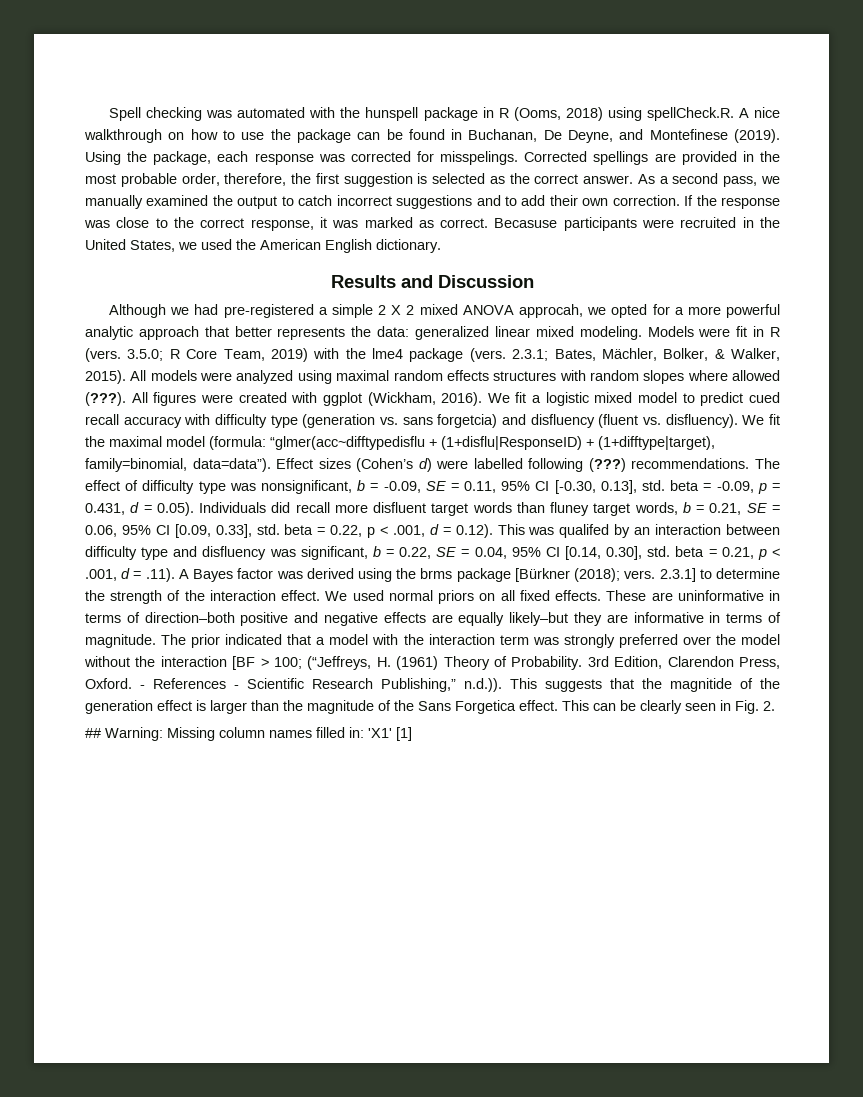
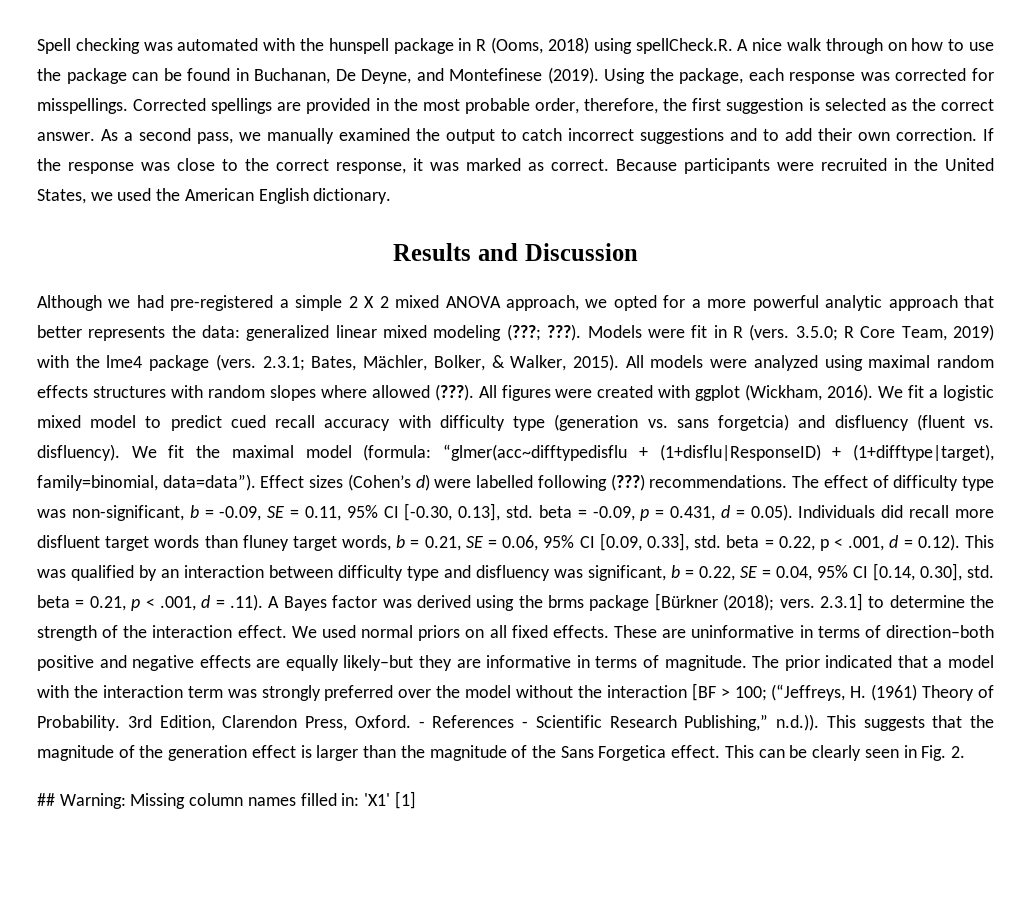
[84,129,162,143] walkthrough -> [786,38,883,54] walk through
[440,151,519,165] misspelings. -> [37,98,128,114] misspellings.
[494,218,558,228] Becasuse -> [616,159,677,171] Because
[518,304,583,318] approcah, -> [505,295,579,311] approach,
[579,326,642,340] modeling. -> [433,324,582,341] modeling (???; ???).
[260,480,352,494] nonsignificant, -> [71,505,184,521] non-significant,
[559,524,610,538] qualifed -> [71,565,134,581] qualified
[670,678,732,692] magnitide -> [37,745,114,761] magnitude

